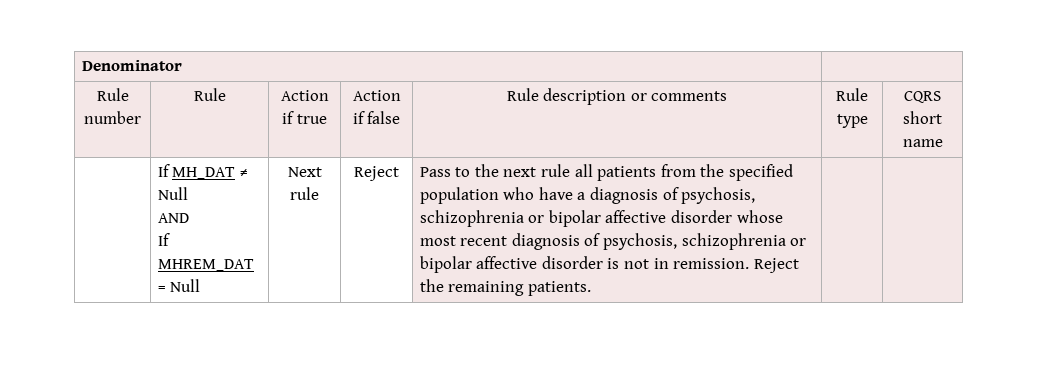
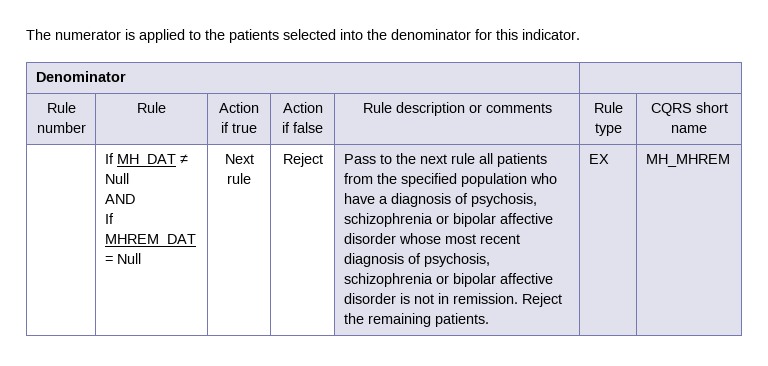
(81, 65) none -> [26,29,580,43] The numerator is applied to the patients selected into the denominator for this indicator. //
(591, 288) | -> [588,154,609,164] [645,154,730,167] EX | MH_MHREM

